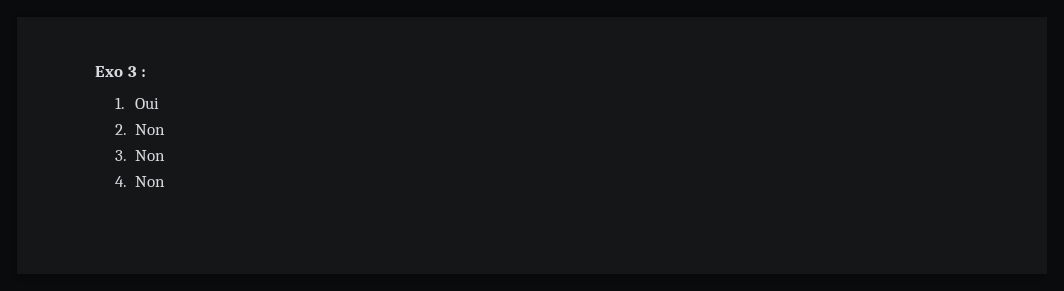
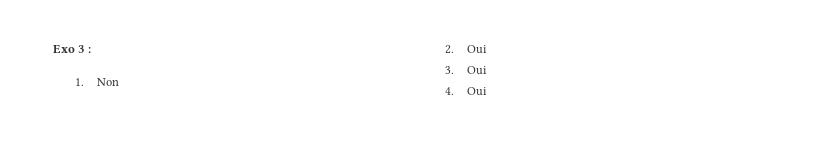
[134,98,159,109] [114,124,166,135] [114,150,166,161] [114,176,166,187] Oui // 2. Non // 3. Non // 4. Non -> [97,78,120,86] [445,45,488,54] [445,66,488,75] [445,87,488,96] Non // 2. Oui // 3. Oui // 4. Oui

